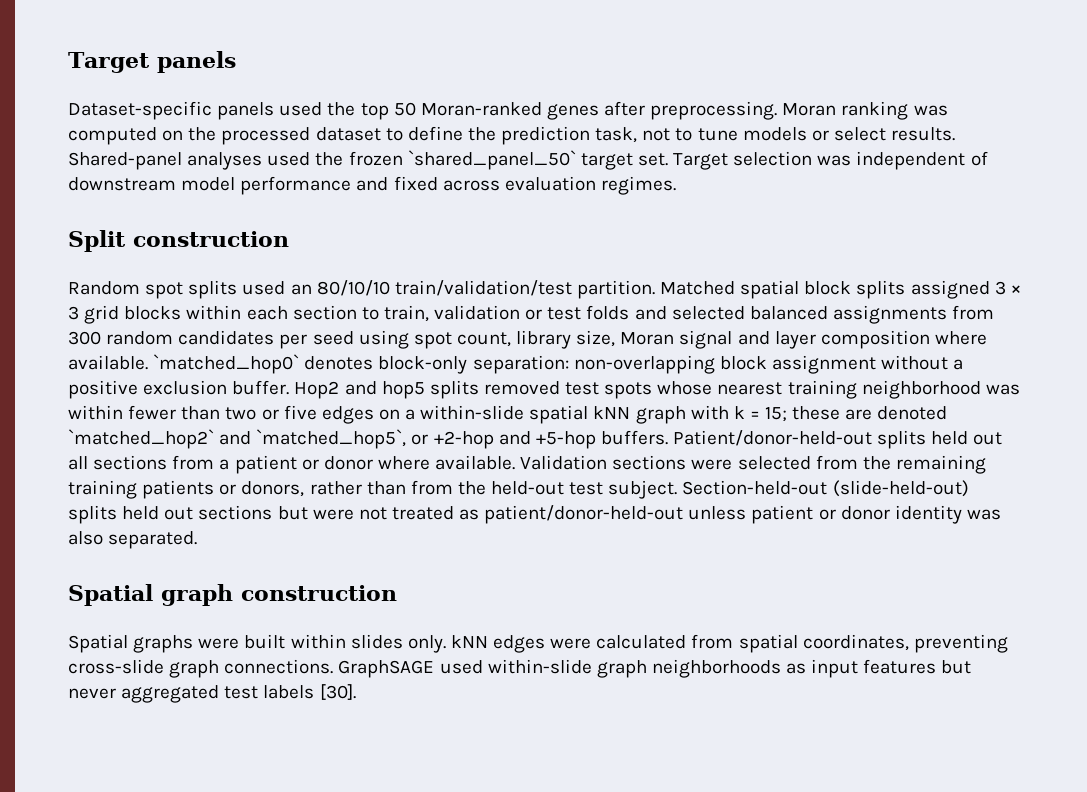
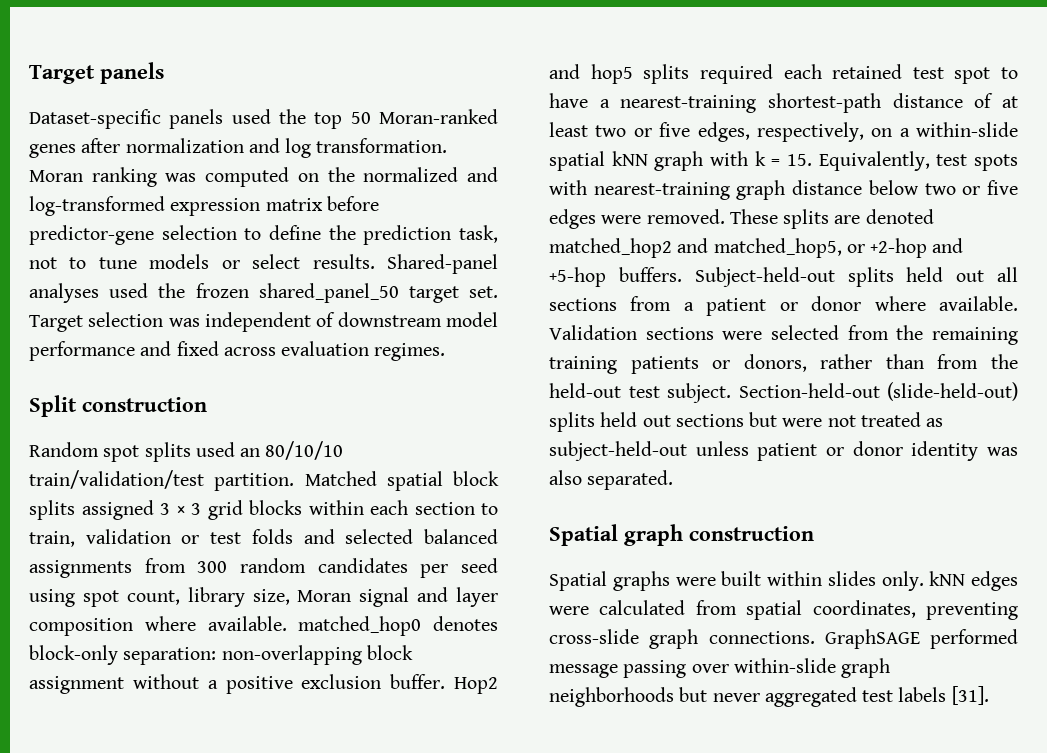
[650,101,778,120] preprocessing. -> [125,138,448,158] normalization and log transformation.
[221,127,381,145] processed dataset -> [363,167,498,182] [29,196,379,216] [29,225,237,245] normalized and log-transformed expression matrix before predictor-gene selection
[407,150,576,170] `shared_panel_50` -> [258,283,399,303] shared_panel_50
[153,354,300,374] `matched_hop0` -> [298,616,422,636] matched_hop0
[483,380,1020,399] [68,405,374,424] removed test spots whose nearest training neighborhood was within fewer than two or five edges -> [699,64,1018,84] [549,93,1018,113] [549,122,864,142] required each retained test spot to have a nearest-training shortest-path distance of at least two or five edges, respectively,
[765,406,948,422] [68,429,407,449] 15; these are denoted `matched_hop2` and `matched_hop5`, -> [787,151,1018,171] [549,180,1018,200] [549,209,934,229] [549,238,842,258] 15. Equivalently, test spots with nearest-training graph distance below two or five edges were removed. These splits are denoted matched_hop2 and matched_hop5,
[673,430,873,446] Patient/donor-held-out -> [694,267,835,287] Subject-held-out
[484,505,684,524] patient/donor-held-out -> [549,441,687,461] subject-held-out
[439,659,937,678] used within-slide graph neighborhoods as input features -> [930,629,1018,649] [549,658,891,678] [549,687,674,707] performed message passing over within-slide graph neighborhoods
[319,684,356,700] [30]. -> [951,686,989,705] [31].

